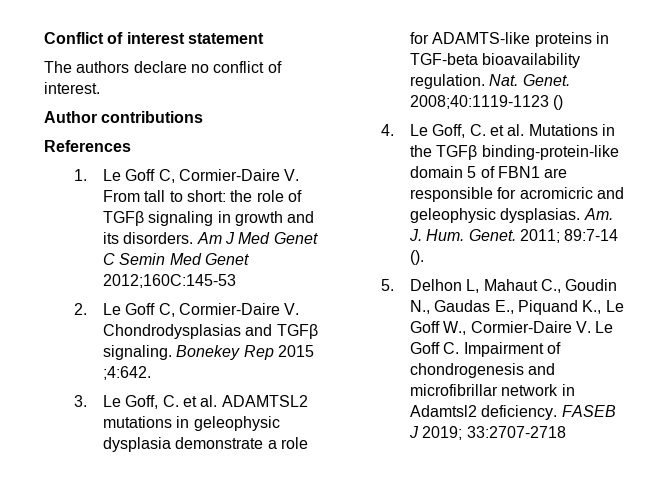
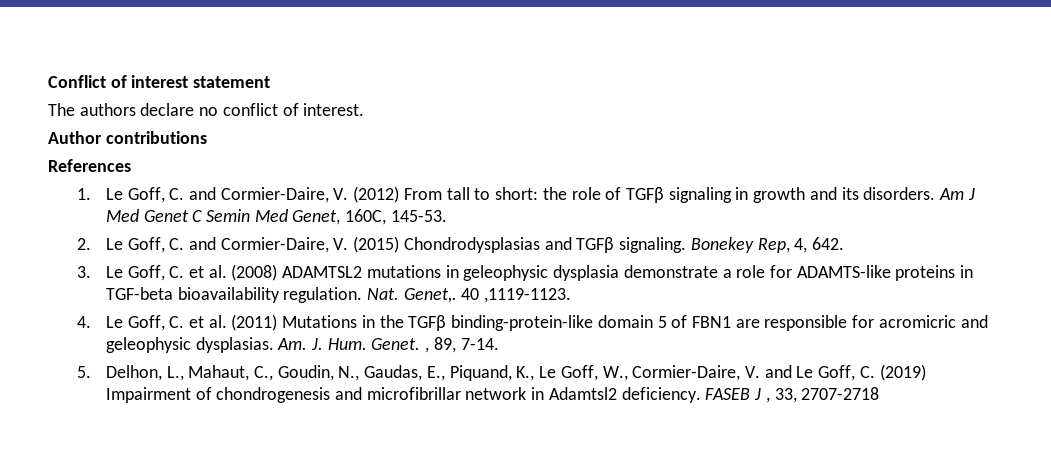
[125,169,300,183] Goff C, Cormier-Daire V. -> [127,186,400,203] Goff, C. and Cormier-Daire, V. (2012)
[205,253,250,265] [103,274,237,288] Genet 2012;160C:145-53 -> [292,209,447,225] Genet, 160C, 145-53.
[125,303,300,317] Goff C, Cormier-Daire V. -> [127,236,400,253] Goff, C. and Cormier-Daire, V. (2015)
[243,345,315,360] [103,366,152,380] Rep 2015 ;4:642. -> [757,237,844,253] Rep, 4, 642.
(218, 401) none -> [231,264,278,281] (2008)
[522,74,570,86] [410,95,564,110] Genet. 2008;40:1119-1123 () -> [403,288,572,303] Genet,. 40 ,1119-1123.
(525, 130) none -> [231,314,278,331] (2011)
[520,229,619,243] [410,250,425,265] [380,279,618,293] [410,300,624,315] [410,321,614,335] [410,342,460,354] 2011; 89:7-14 (). // 5. Delhon L, Mahaut C., Goudin N., Gaudas E., Piquand K., Le Goff W., Cormier-Daire V. Le Goff C. -> [425,337,499,353] [76,364,926,381] , 89, 7-14. // 5. Delhon, L., Mahaut, C., Goudin, N., Gaudas, E., Piquand, K., Le Goff, W., Cormier-Daire, V. and Le Goff, C. (2019)
[422,426,566,440] 2019; 33:2707-2718 -> [765,387,880,403] , 33, 2707-2718

